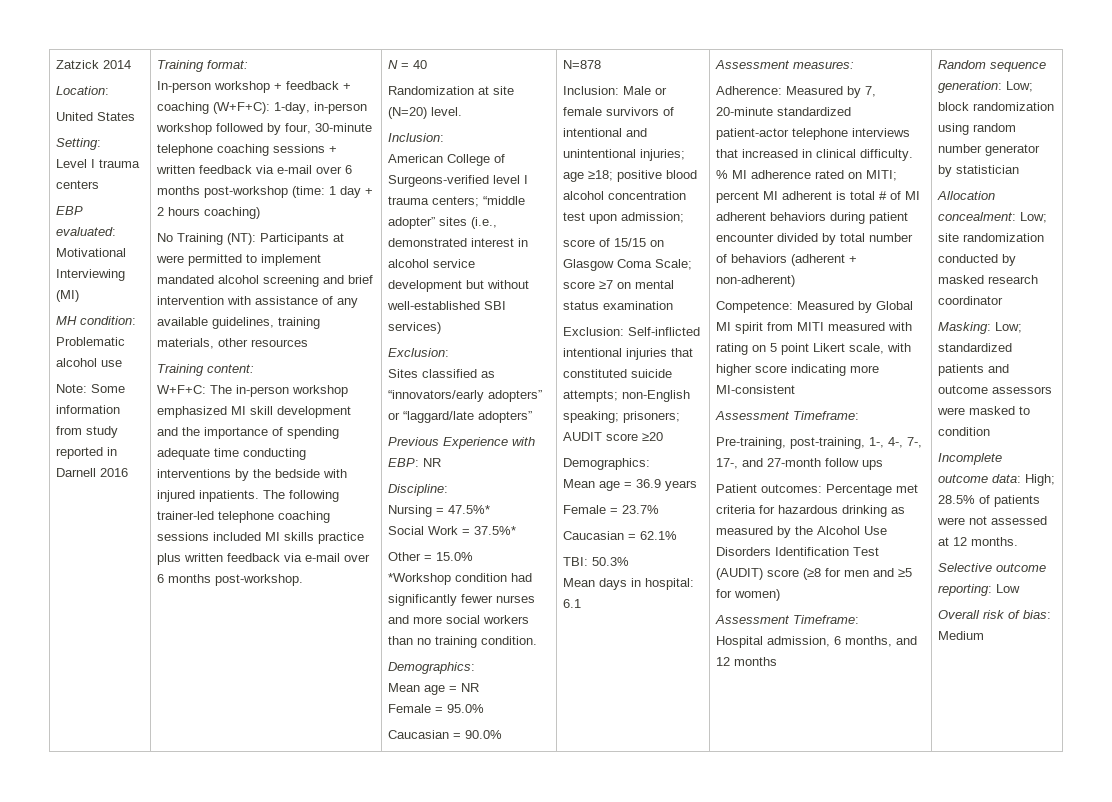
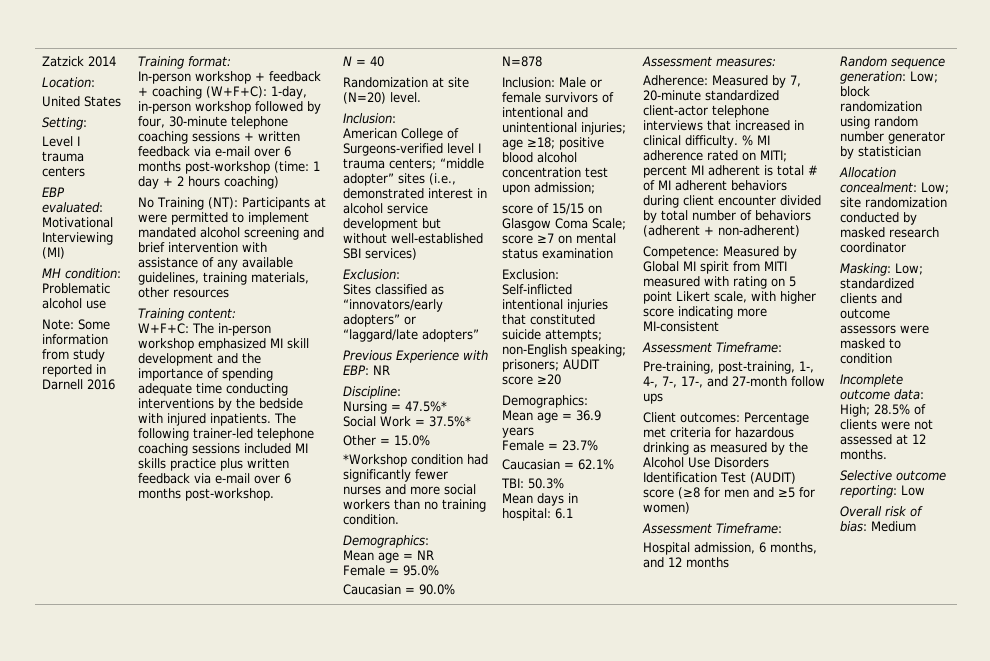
[716,128,790,140] patient-actor -> [643,105,709,116] client-actor
[869,212,909,224] patient -> [683,195,715,206] client
[716,484,758,493] Patient -> [643,412,677,423] Client
[938,364,985,376] patients -> [840,293,878,304] clients
[994,495,1041,507] patients -> [840,419,878,430] clients

